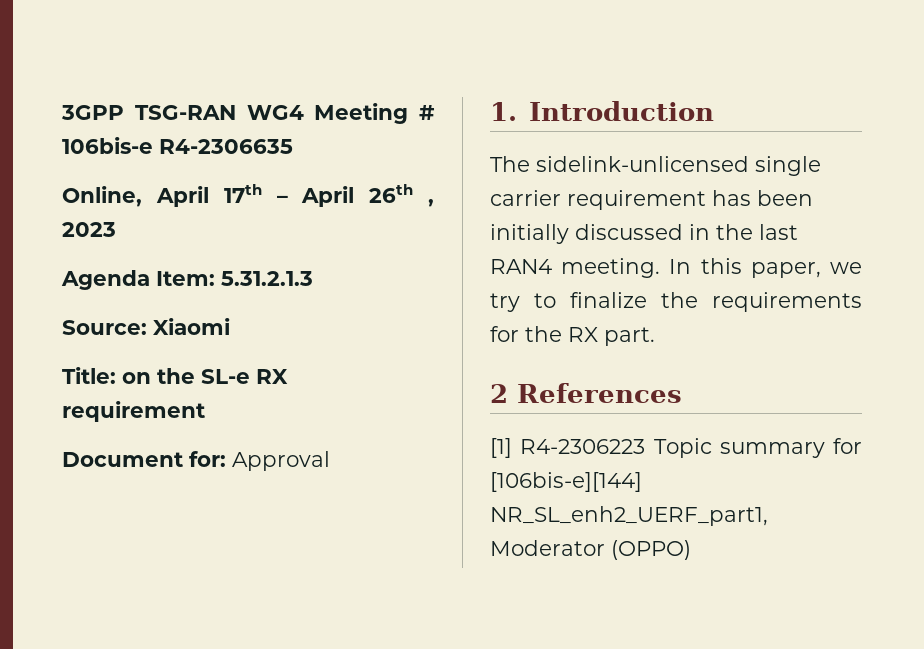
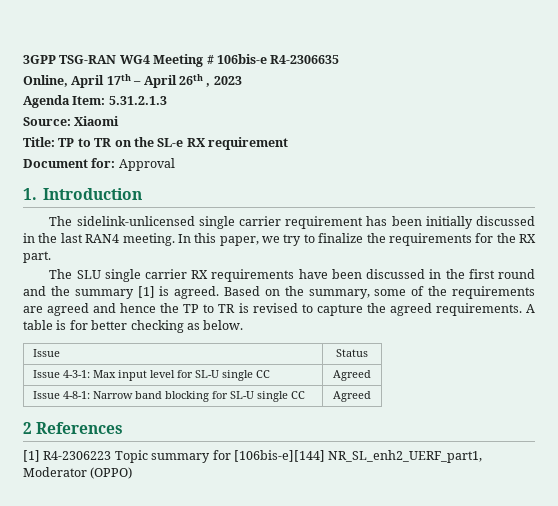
(116, 375) none -> [58,138,112,147] TP to TR
(655, 336) none -> [49,269,535,282] [23,286,536,299] [23,303,535,316] [23,320,244,333] [32,349,60,357] [336,349,368,357] [32,370,270,381] [333,370,371,381] [32,391,305,402] [333,391,371,402] // The SLU single carrier RX requirements have been discussed in the first round and the summary [1] is agreed. Based on the summary, some of the requirements are agreed and hence the TP to TR is revised to capture the agreed requirements. A table is for better checking as below. // Issue | Status // Issue 4-3-1: Max input level for SL-U single CC | Agreed // Issue 4-8-1: Narrow band blocking for SL-U single CC | Agreed

